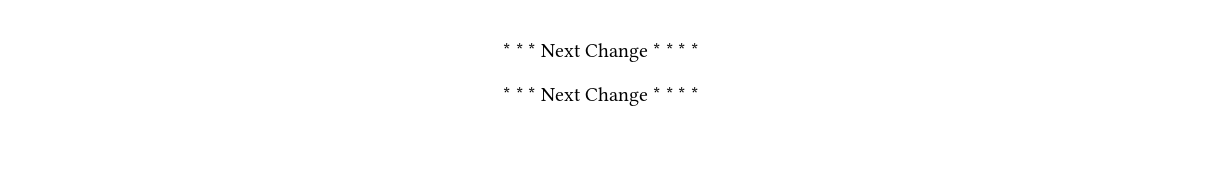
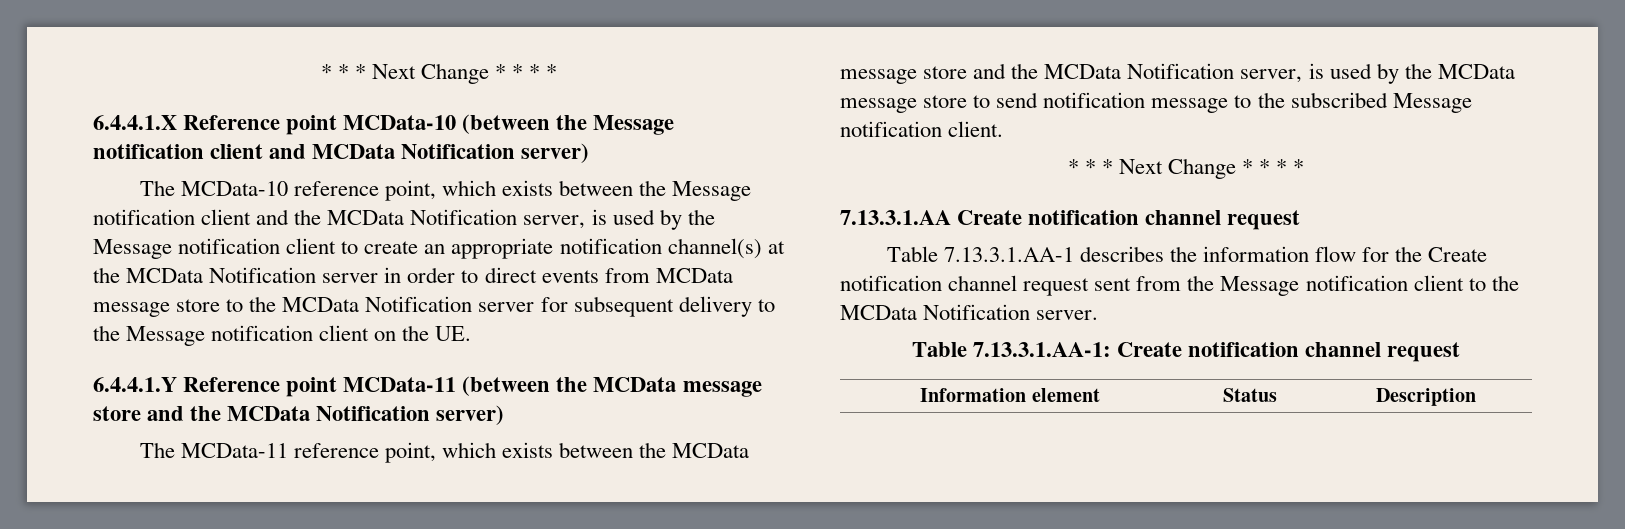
[503,43,698,62] [503,87,698,106] * * * Next Change * * * * // * * * Next Change * * * * -> [320,63,558,84] [93,114,675,135] [93,143,590,163] [139,180,752,201] [93,209,715,230] [93,238,785,259] [93,267,733,283] [93,296,775,317] [93,325,472,346] [93,376,762,397] [93,405,505,425] [139,442,750,463] [840,63,1515,84] [840,92,1472,113] [840,121,1004,137] [1067,158,1305,179] [840,210,1301,230] [886,246,1488,262] [840,275,1519,296] [840,304,1099,320] [911,342,1461,362] [920,388,1100,402] [1222,388,1277,402] [1375,388,1476,406] * * * Next Change * * * * // 6.4.4.1.X Reference point MCData-10 (between the Message notification client and MCData Notification server) // The MCData-10 reference point, which exists between the Message notification client and the MCData Notification server, is used by the Message notification client to create an appropriate notification channel(s) at the MCData Notification server in order to direct events from MCData message store to the MCData Notification server for subsequent delivery to the Message notification client on the UE. // 6.4.4.1.Y Reference point MCData-11 (between the MCData message store and the MCData Notification server) // The MCData-11 reference point, which exists between the MCData message store and the MCData Notification server, is used by the MCData message store to send notification message to the subscribed Message notification client. // * * * Next Change * * * * // 7.13.3.1.AA Create notification channel request // Table 7.13.3.1.AA-1 describes the information flow for the Create notification channel request sent from the Message notification client to the MCData Notification server. // Table 7.13.3.1.AA-1: Create notification channel request // Information element | Status | Description

